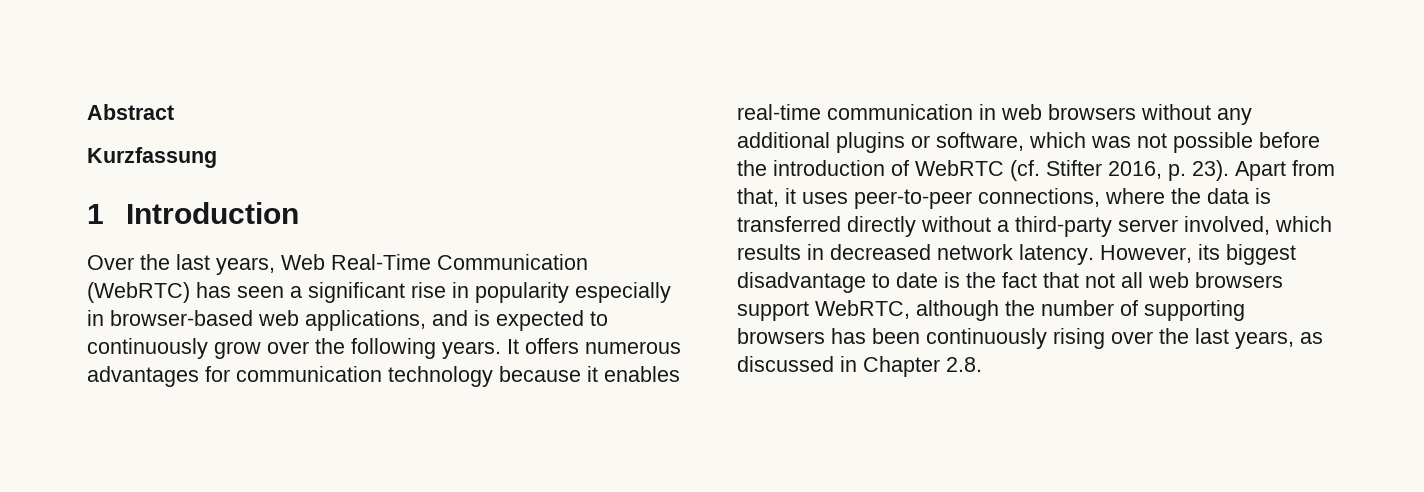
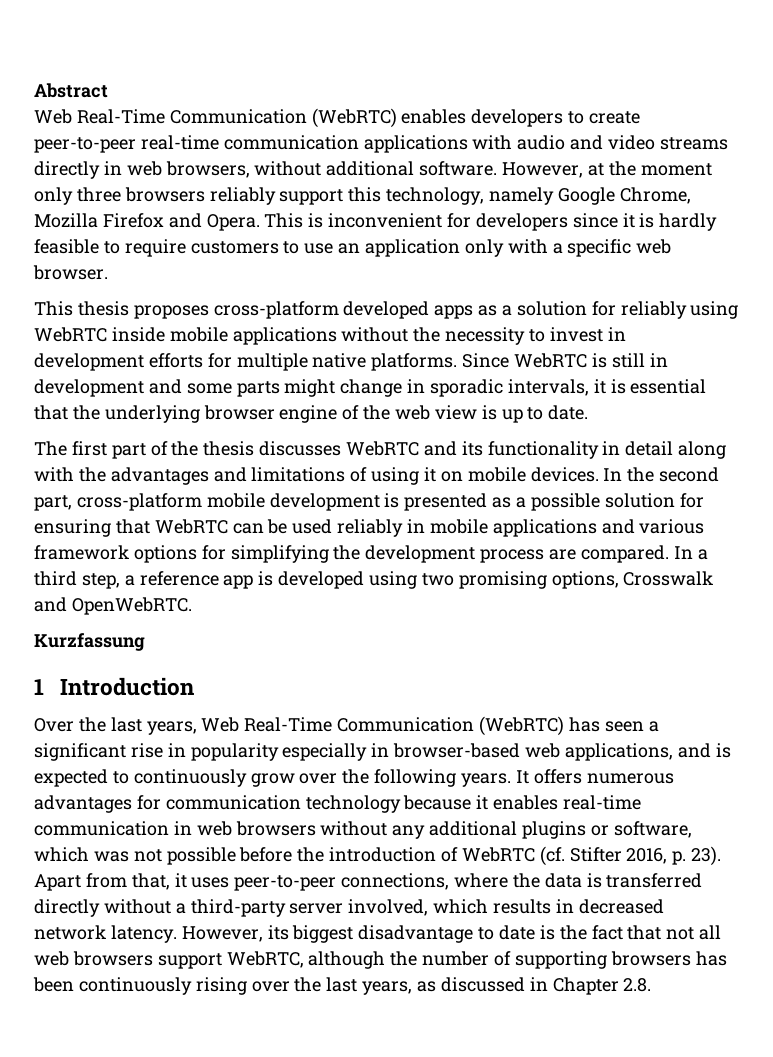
(174, 112) none -> [34,108,641,128] [34,135,728,153] [34,161,712,179] [34,187,691,205] [34,213,718,231] [34,239,672,257] [33,265,108,280] [34,301,739,319] [34,327,626,345] [34,353,668,371] [34,379,707,397] [34,405,589,423] [34,441,727,459] [34,467,720,485] [34,493,704,511] [34,519,705,537] [34,545,708,563] [34,571,714,589] [34,597,192,615] // Web Real-Time Communication (WebRTC) enables developers to create peer-to-peer real-time communication applications with audio and video streams directly in web browsers, without additional software. However, at the moment only three browsers reliably support this technology, namely Google Chrome, Mozilla Firefox and Opera. This is inconvenient for developers since it is hardly feasible to require customers to use an application only with a specific web browser. // This thesis proposes cross-platform developed apps as a solution for reliably using WebRTC inside mobile applications without the necessity to invest in development efforts for multiple native platforms. Since WebRTC is still in development and some parts might change in sporadic intervals, it is essential that the underlying browser engine of the web view is up to date. // The first part of the thesis discusses WebRTC and its functionality in detail along with the advantages and limitations of using it on mobile devices. In the second part, cross-platform mobile development is presented as a possible solution for ensuring that WebRTC can be used reliably in mobile applications and various framework options for simplifying the development process are compared. In a third step, a reference app is developed using two promising options, Crosswalk and OpenWebRTC.

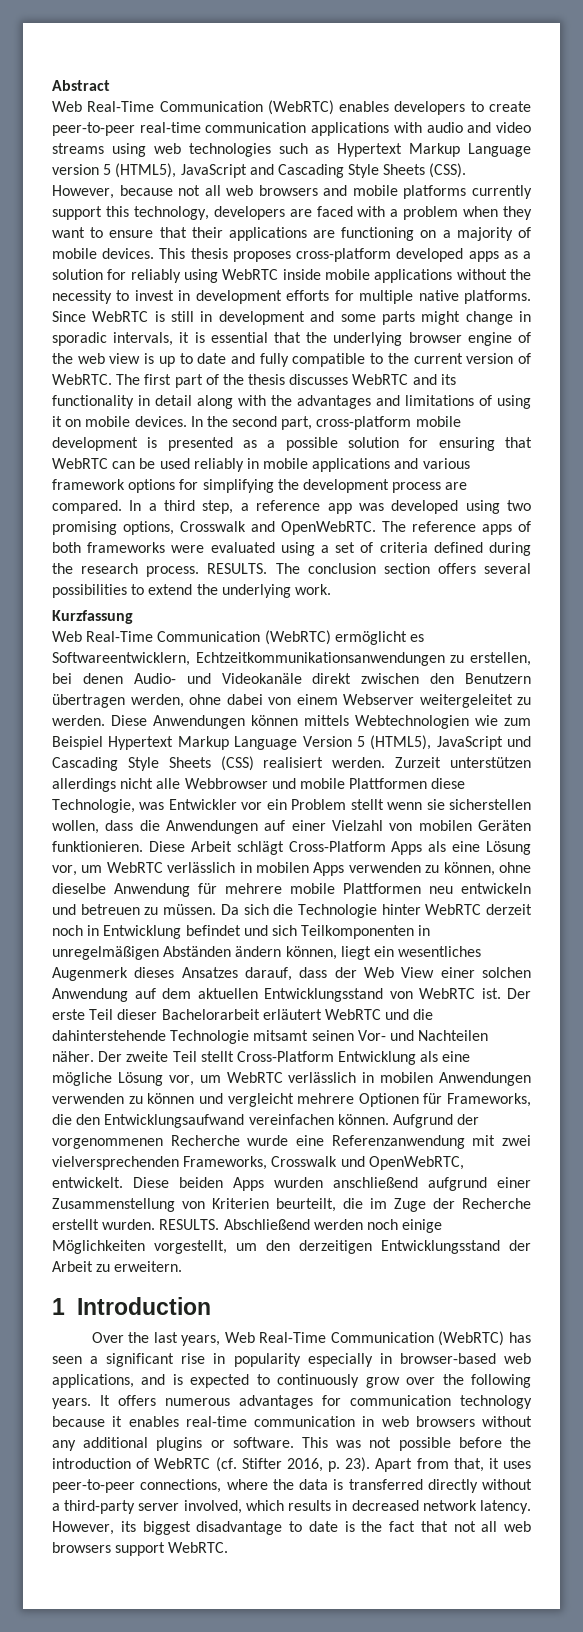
[34,161,712,179] [34,187,691,205] [34,213,718,231] [34,239,672,257] [33,265,108,280] directly in web browsers, without additional software. However, at the moment only three browsers reliably support this technology, namely Google Chrome, Mozilla Firefox and Opera. This is inconvenient for developers since it is hardly feasible to require customers to use an application only with a specific web browser. // -> [111,143,531,157] [52,163,467,178] [52,185,532,199] [52,206,532,220] [52,227,531,241] [52,248,155,259] using web technologies such as Hypertext Markup Language version 5 (HTML5), JavaScript and Cascading Style Sheets (CSS). However, because not all web browsers and mobile platforms currently support this technology, developers are faced with a problem when they want to ensure that their applications are functioning on a majority of mobile devices.
[548,405,589,420] date. // -> [197,353,531,367] [52,374,112,385] date and fully compatible to the current version of WebRTC.
[258,571,274,586] is -> [358,503,384,511] was
[34,633,145,651] // Kurzfassung -> [382,521,531,535] [52,542,531,556] [52,563,531,577] [52,584,331,598] [52,610,133,624] [52,630,424,645] [52,652,531,666] [52,673,531,684] [52,694,531,708] [52,715,531,729] [52,735,531,750] [52,756,531,771] [52,778,466,792] [52,799,531,813] [52,820,531,834] [52,841,531,855] [52,862,531,876] [52,883,531,897] [52,904,532,918] [52,925,431,939] [52,946,482,960] [52,967,531,981] [52,988,531,1002] [52,1009,434,1020] [52,1030,489,1044] [52,1051,471,1065] [52,1072,531,1086] [52,1093,531,1107] [52,1114,480,1128] [52,1135,531,1149] [52,1156,464,1170] [52,1177,531,1191] [52,1198,531,1212] [52,1219,443,1233] [52,1240,531,1254] [52,1261,183,1272] The reference apps of both frameworks were evaluated using a set of criteria defined during the research process. RESULTS. The conclusion section offers several possibilities to extend the underlying work. // Kurzfassung // Web Real-Time Communication (WebRTC) ermöglicht es Softwareentwicklern, Echtzeitkommunikationsanwendungen zu erstellen, bei denen Audio- und Videokanäle direkt zwischen den Benutzern übertragen werden, ohne dabei von einem Webserver weitergeleitet zu werden. Diese Anwendungen können mittels Webtechnologien wie zum Beispiel Hypertext Markup Language Version 5 (HTML5), JavaScript und Cascading Style Sheets (CSS) realisiert werden. Zurzeit unterstützen allerdings nicht alle Webbrowser und mobile Plattformen diese Technologie, was Entwickler vor ein Problem stellt wenn sie sicherstellen wollen, dass die Anwendungen auf einer Vielzahl von mobilen Geräten funktionieren. Diese Arbeit schlägt Cross-Platform Apps als eine Lösung vor, um WebRTC verlässlich in mobilen Apps verwenden zu können, ohne dieselbe Anwendung für mehrere mobile Plattformen neu entwickeln und betreuen zu müssen. Da sich die Technologie hinter WebRTC derzeit noch in Entwicklung befindet und sich Teilkomponenten in unregelmäßigen Abständen ändern können, liegt ein wesentliches Augenmerk dieses Ansatzes darauf, dass der Web View einer solchen Anwendung auf dem aktuellen Entwicklungsstand von WebRTC ist. Der erste Teil dieser Bachelorarbeit erläutert WebRTC und die dahinterstehende Technologie mitsamt seinen Vor- und Nachteilen näher. Der zweite Teil stellt Cross-Platform Entwicklung als eine mögliche Lösung vor, um WebRTC verlässlich in mobilen Anwendungen verwenden zu können und vergleicht mehrere Optionen für Frameworks, die den Entwicklungsaufwand vereinfachen können. Aufgrund der vorgenommenen Recherche wurde eine Referenzanwendung mit zwei vielversprechenden Frameworks, Crosswalk und OpenWebRTC, entwickelt. Diese beiden Apps wurden anschließend aufgrund einer Zusammenstellung von Kriterien beurteilt, die im Zuge der Recherche erstellt wurden. RESULTS. Abschließend werden noch einige Möglichkeiten vorgestellt, um den derzeitigen Entwicklungsstand der Arbeit zu erweitern.
[613,821,692,838] [34,847,89,862] software, which -> [232,1437,328,1448] software. This
[226,951,727,969] [33,977,652,995] WebRTC, although the number of supporting browsers has been continuously rising over the last years, as discussed in Chapter 2.8. -> [168,1542,229,1553] WebRTC.

